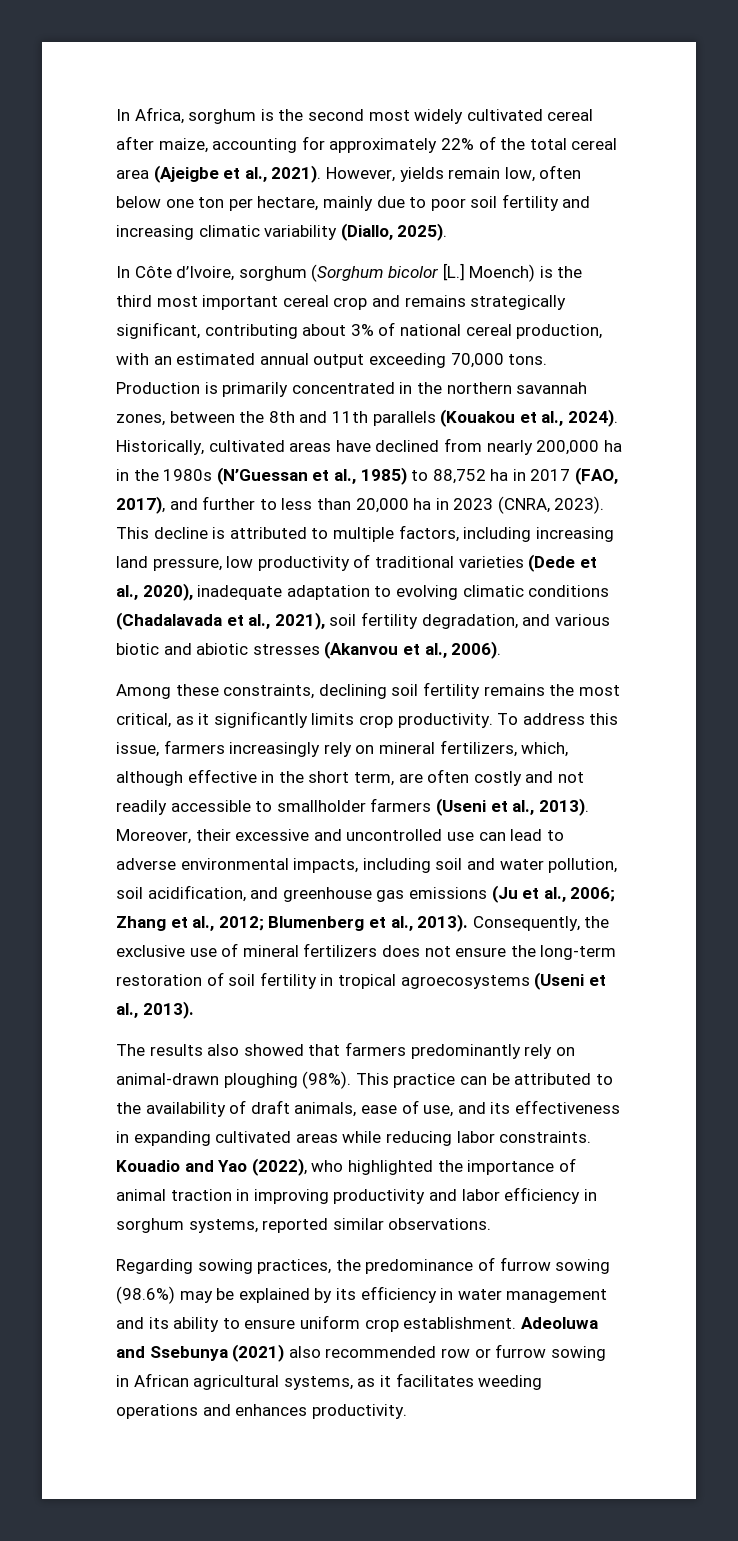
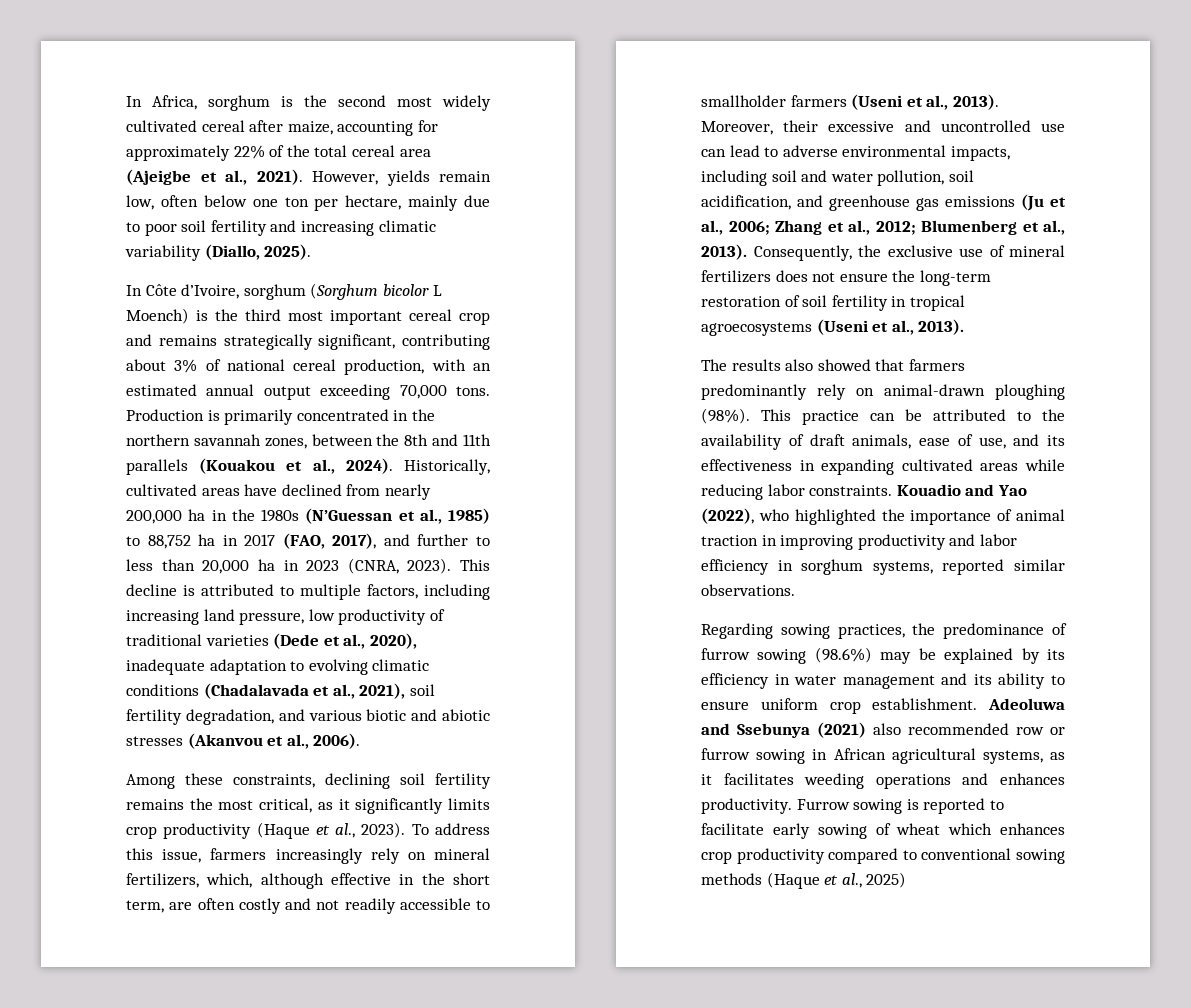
[442,263,465,281] [L.] -> [432,285,442,296] L
[397,713,493,728] productivity. -> [163,822,406,839] productivity (Haque et al., 2023).
(407, 1411) none -> [796,798,1004,814] [701,823,1065,839] [701,848,1065,864] [701,872,907,889] Furrow sowing is reported to facilitate early sowing of wheat which enhances crop productivity compared to conventional sowing methods (Haque et al., 2025)

